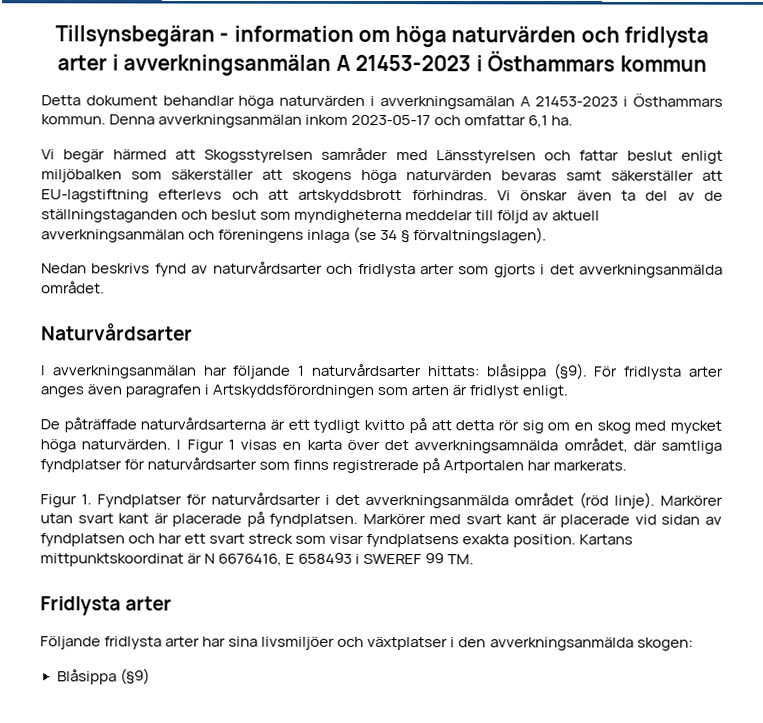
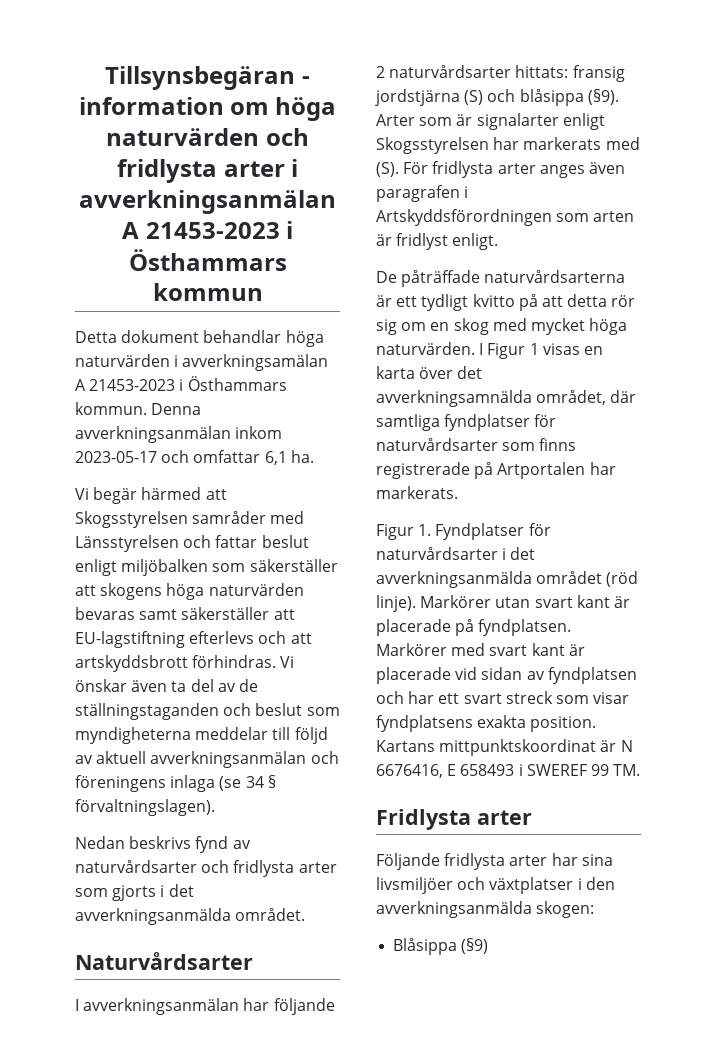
[297,365,305,376] 1 -> [376,66,385,78] 2
[485,363,587,380] blåsippa (§9). -> [572,65,625,82] [375,89,619,106] [376,113,605,130] [376,137,640,154] [376,162,399,177] fransig jordstjärna (S) och blåsippa (§9). Arter som är signalarter enligt Skogsstyrelsen har markerats med (S).

